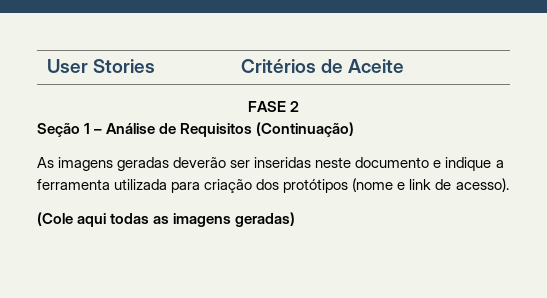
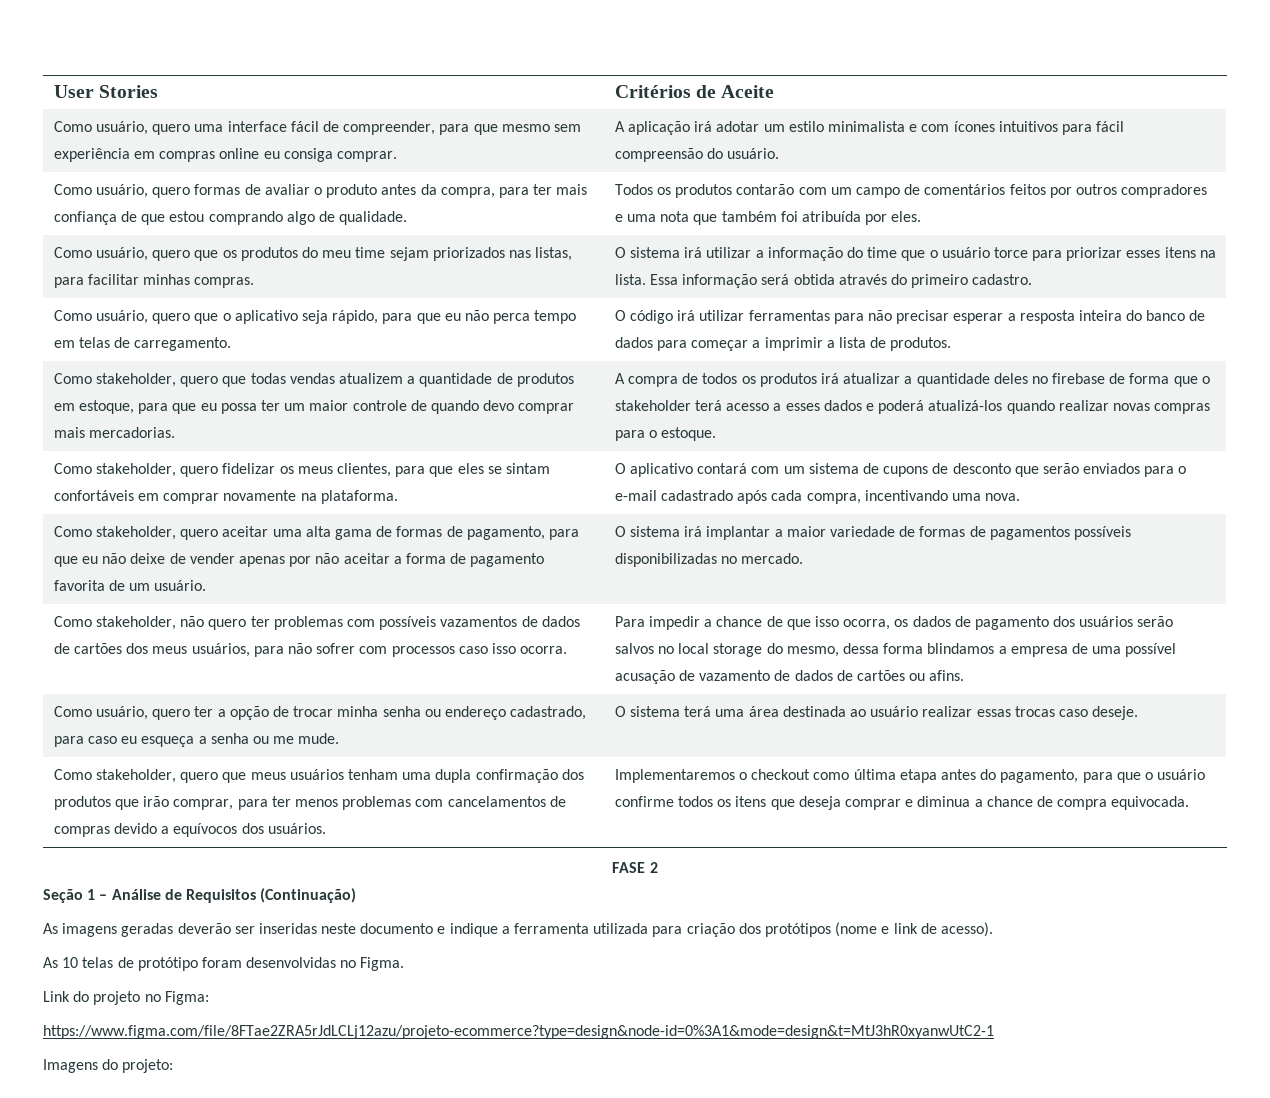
(405, 66) none -> [53,121,581,135] [53,148,397,162] [614,121,1125,135] [614,148,780,162] [53,184,588,198] [53,211,408,225] [614,184,1208,198] [614,211,922,225] [53,247,573,261] [53,274,255,288] [614,247,1216,261] [614,274,1033,288] [53,310,577,324] [53,337,232,351] [614,310,1206,324] [614,337,952,351] [53,373,574,387] [53,400,575,414] [53,427,176,438] [614,373,1210,387] [614,400,1211,414] [614,427,717,441] [53,463,550,477] [53,490,398,504] [614,463,1187,477] [614,490,1021,504] [53,526,579,540] [53,553,545,567] [53,580,207,591] [614,526,1131,540] [614,553,804,567] [53,616,580,630] [53,643,568,657] [614,616,1174,630] [614,643,1177,657] [614,670,965,684] [53,706,587,720] [53,733,340,747] [614,706,1139,720] [53,769,584,783] [53,796,566,810] [53,823,326,837] [614,769,1206,783] [614,796,1190,810] // Como usuário, quero uma interface fácil de compreender, para que mesmo sem experiência em compras online eu consiga comprar. | A aplicação irá adotar um estilo minimalista e com ícones intuitivos para fácil compreensão do usuário. // Como usuário, quero formas de avaliar o produto antes da compra, para ter mais confiança de que estou comprando algo de qualidade. | Todos os produtos contarão com um campo de comentários feitos por outros compradores e uma nota que também foi atribuída por eles. // Como usuário, quero que os produtos do meu time sejam priorizados nas listas, para facilitar minhas compras. | O sistema irá utilizar a informação do time que o usuário torce para priorizar esses itens na lista. Essa informação será obtida através do primeiro cadastro. // Como usuário, quero que o aplicativo seja rápido, para que eu não perca tempo em telas de carregamento. | O código irá utilizar ferramentas para não precisar esperar a resposta inteira do banco de dados para começar a imprimir a lista de produtos. // Como stakeholder, quero que todas vendas atualizem a quantidade de produtos em estoque, para que eu possa ter um maior controle de quando devo comprar mais mercadorias. | A compra de todos os produtos irá atualizar a quantidade deles no firebase de forma que o stakeholder terá acesso a esses dados e poderá atualizá-los quando realizar novas compras para o estoque. // Como stakeholder, quero fidelizar os meus clientes, para que eles se sintam confortáveis em comprar novamente na plataforma. | O aplicativo contará com um sistema de cupons de desconto que serão enviados para o e-mail cadastrado após cada compra, incentivando uma nova. // Como stakeholder, quero aceitar uma alta gama de formas de pagamento, para que eu não deixe de vender apenas por não aceitar a forma de pagamento favorita de um usuário. | O sistema irá implantar a maior variedade de formas de pagamentos possíveis disponibilizadas no mercado. // Como stakeholder, não quero ter problemas com possíveis vazamentos de dados de cartões dos meus usuários, para não sofrer com processos caso isso ocorra. | Para impedir a chance de que isso ocorra, os dados de pagamento dos usuários serão salvos no local storage do mesmo, dessa forma blindamos a empresa de uma possível acusação de vazamento de dados de cartões ou afins. // Como usuário, quero ter a opção de trocar minha senha ou endereço cadastrado, para caso eu esqueça a senha ou me mude. | O sistema terá uma área destinada ao usuário realizar essas trocas caso deseje. // Como stakeholder, quero que meus usuários tenham uma dupla confirmação dos produtos que irão comprar, para ter menos problemas com cancelamentos de compras devido a equívocos dos usuários. | Implementaremos o checkout como última etapa antes do pagamento, para que o usuário confirme todos os itens que deseja comprar e diminua a chance de compra equivocada.
[37,212,296,227] (Cole aqui todas as imagens geradas) -> [43,957,405,971] [43,991,209,1005] [43,1025,994,1039] [43,1059,174,1073] As 10 telas de protótipo foram desenvolvidas no Figma. // Link do projeto no Figma: // https://www.figma.com/file/8FTae2ZRA5rJdLCLj12azu/projeto-ecommerce?type=design&node-id=0%3A1&mode=design&t=MtJ3hR0xyanwUtC2-1 // Imagens do projeto:

